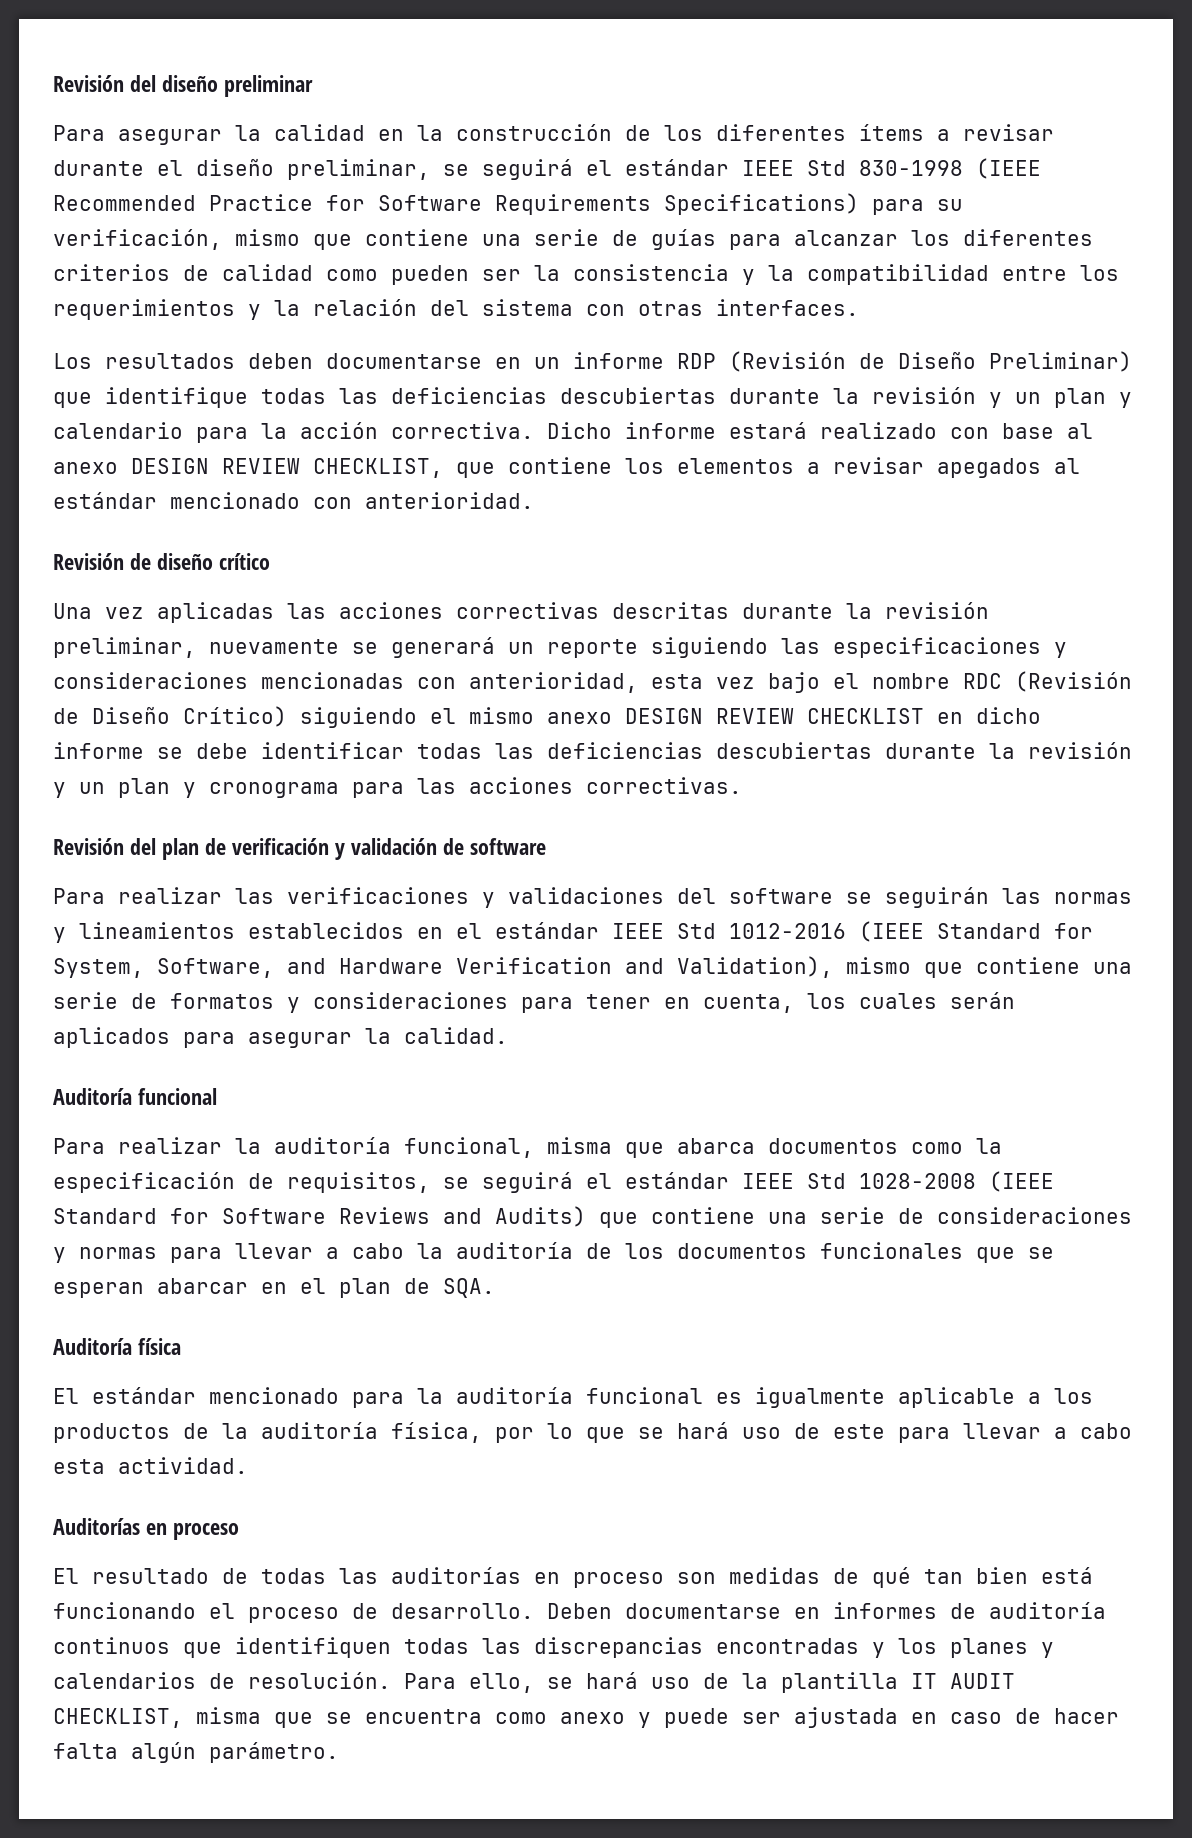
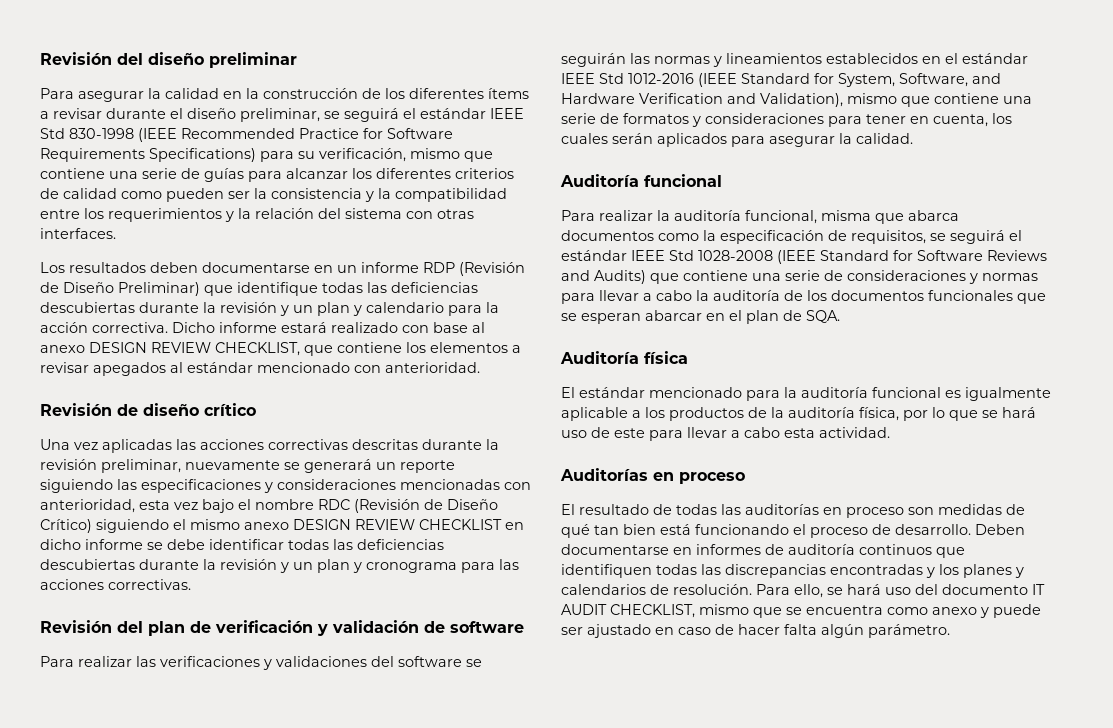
[703,1672,898,1693] de la plantilla -> [915,584,1028,595] del documento
[196,1707,261,1724] misma -> [699,604,749,615] mismo
[794,1707,898,1728] ajustada -> [587,624,651,638] ajustado

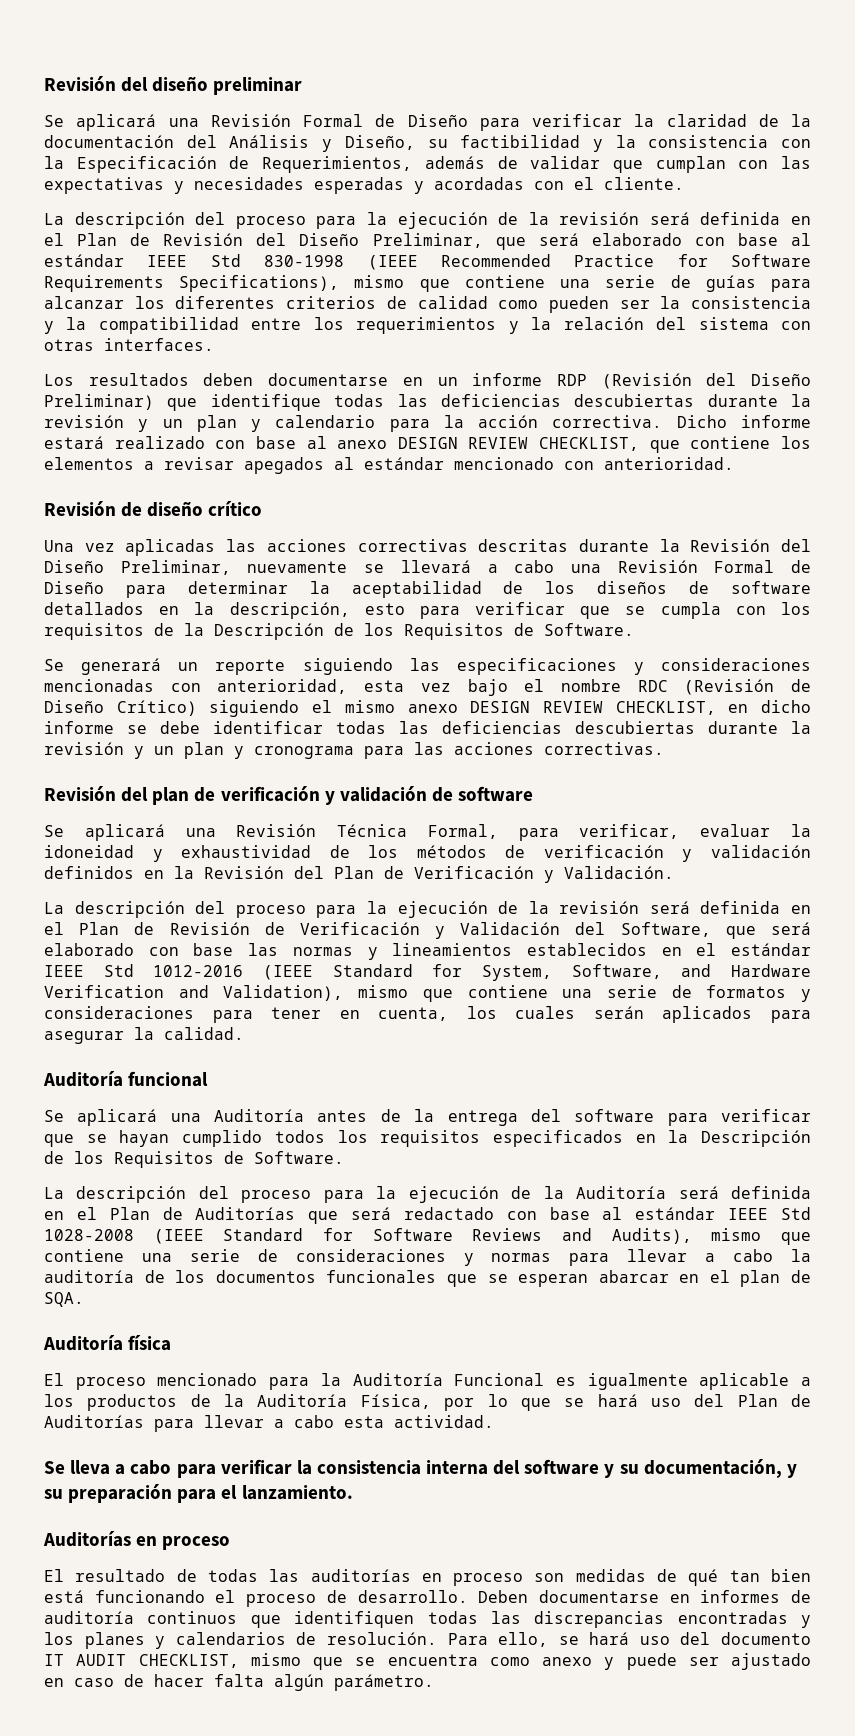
[40,88,529,102] [40,108,416,122] Para asegurar la calidad en la construcción de los diferentes ítems a revisar durante el diseño preliminar, se seguirá el -> [44,114,811,131] [44,135,812,152] [44,156,812,173] [44,177,684,194] [44,212,811,229] [44,233,812,250] Se aplicará una Revisión Formal de Diseño para verificar la claridad de la documentación del Análisis y Diseño, su factibilidad y la consistencia con la Especificación de Requerimientos, además de validar que cumplan con las expectativas y necesidades esperadas y acordadas con el cliente. // La descripción del proceso para la ejecución de la revisión será definida en el Plan de Revisión del Diseño Preliminar, que será elaborado con base al
[149,148,406,162] Specifications) para su verificación, -> [179,275,340,292] Specifications),
[40,282,59,293] de -> [706,373,737,386] del
[40,459,300,473] revisión preliminar, nuevamente se -> [690,539,812,552] [44,560,812,575] [44,581,812,598] [44,602,811,619] [44,623,634,640] [44,659,64,671] Revisión del Diseño Preliminar, nuevamente se llevará a cabo una Revisión Formal de Diseño para determinar la aceptabilidad de los diseños de software detallados en la descripción, esto para verificar que se cumpla con los requisitos de la Descripción de los Requisitos de Software. // Se
[419,519,502,530] CHECKLIST -> [615,701,716,715] CHECKLIST,
[40,656,482,670] [561,53,626,67] Para realizar las verificaciones y validaciones del software se seguirán -> [44,824,812,841] [44,845,811,862] [44,866,674,883] [44,901,811,918] [44,922,811,939] [44,943,234,956] Se aplicará una Revisión Técnica Formal, para verificar, evaluar la idoneidad y exhaustividad de los métodos de verificación y validación definidos en la Revisión del Plan de Verificación y Validación. // La descripción del proceso para la ejecución de la revisión será definida en el Plan de Revisión de Verificación y Validación del Software, que será elaborado con base
[561,210,959,224] [561,230,1022,244] Para realizar la auditoría funcional, misma que abarca documentos como la especificación de requisitos, se seguirá el -> [44,1109,812,1126] [44,1130,811,1147] [44,1151,344,1168] [44,1186,811,1203] [44,1207,623,1224] Se aplicará una Auditoría antes de la entrega del software para verificar que se hayan cumplido todos los requisitos especificados en la Descripción de los Requisitos de Software. // La descripción del proceso para la ejecución de la Auditoría será definida en el Plan de Auditorías que será redactado con base al
[594,270,646,284] Audits) -> [611,1228,762,1244] Audits), mismo
[579,387,645,398] estándar -> [75,1377,146,1390] proceso
[801,387,941,398] auditoría funcional -> [352,1373,545,1386] Auditoría Funcional
[788,407,899,421] auditoría física, -> [257,1394,431,1409] Auditoría Física,
[591,427,645,438] de este -> [694,1394,812,1407] [44,1415,144,1428] del Plan de Auditorías
(890, 432) none -> [44,1459,797,1478] [44,1484,353,1503] // Se lleva a cabo para verificar la consistencia interna del software y su documentación, y su preparación para el lanzamiento.

